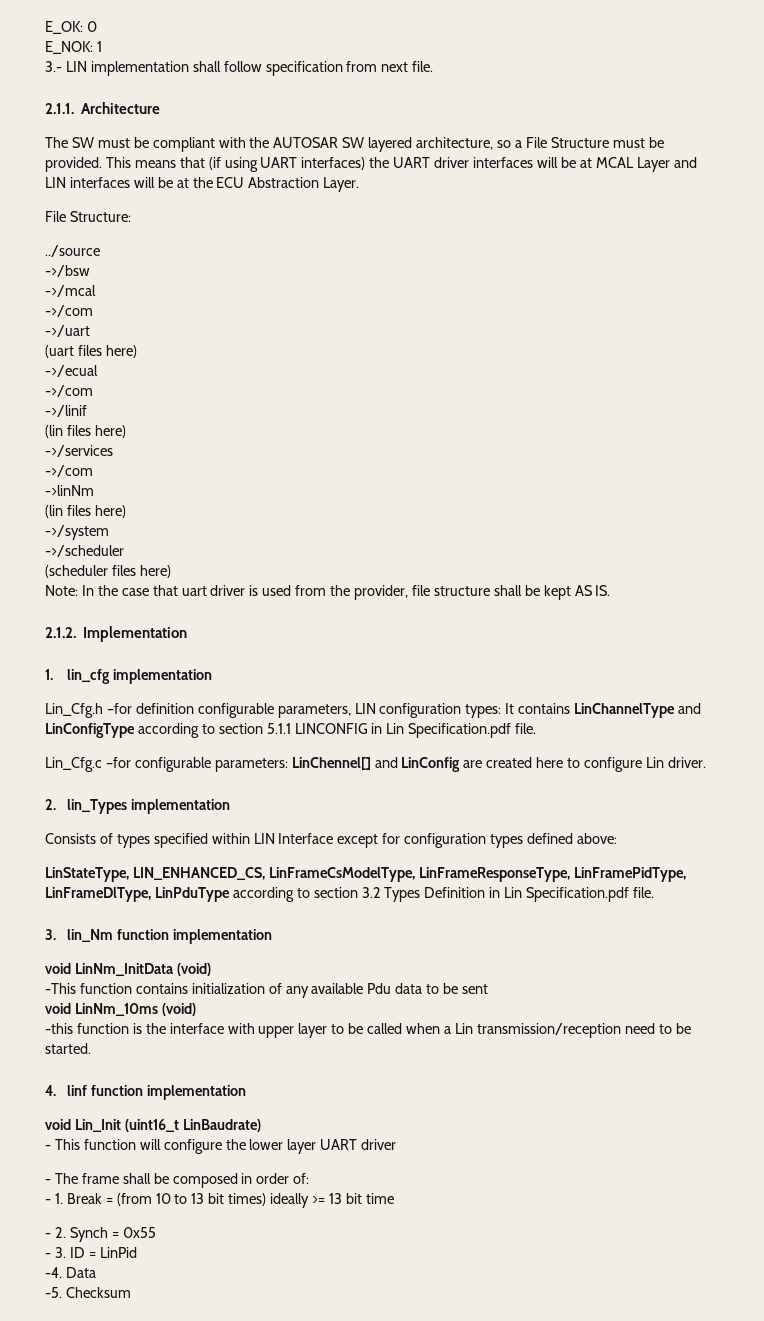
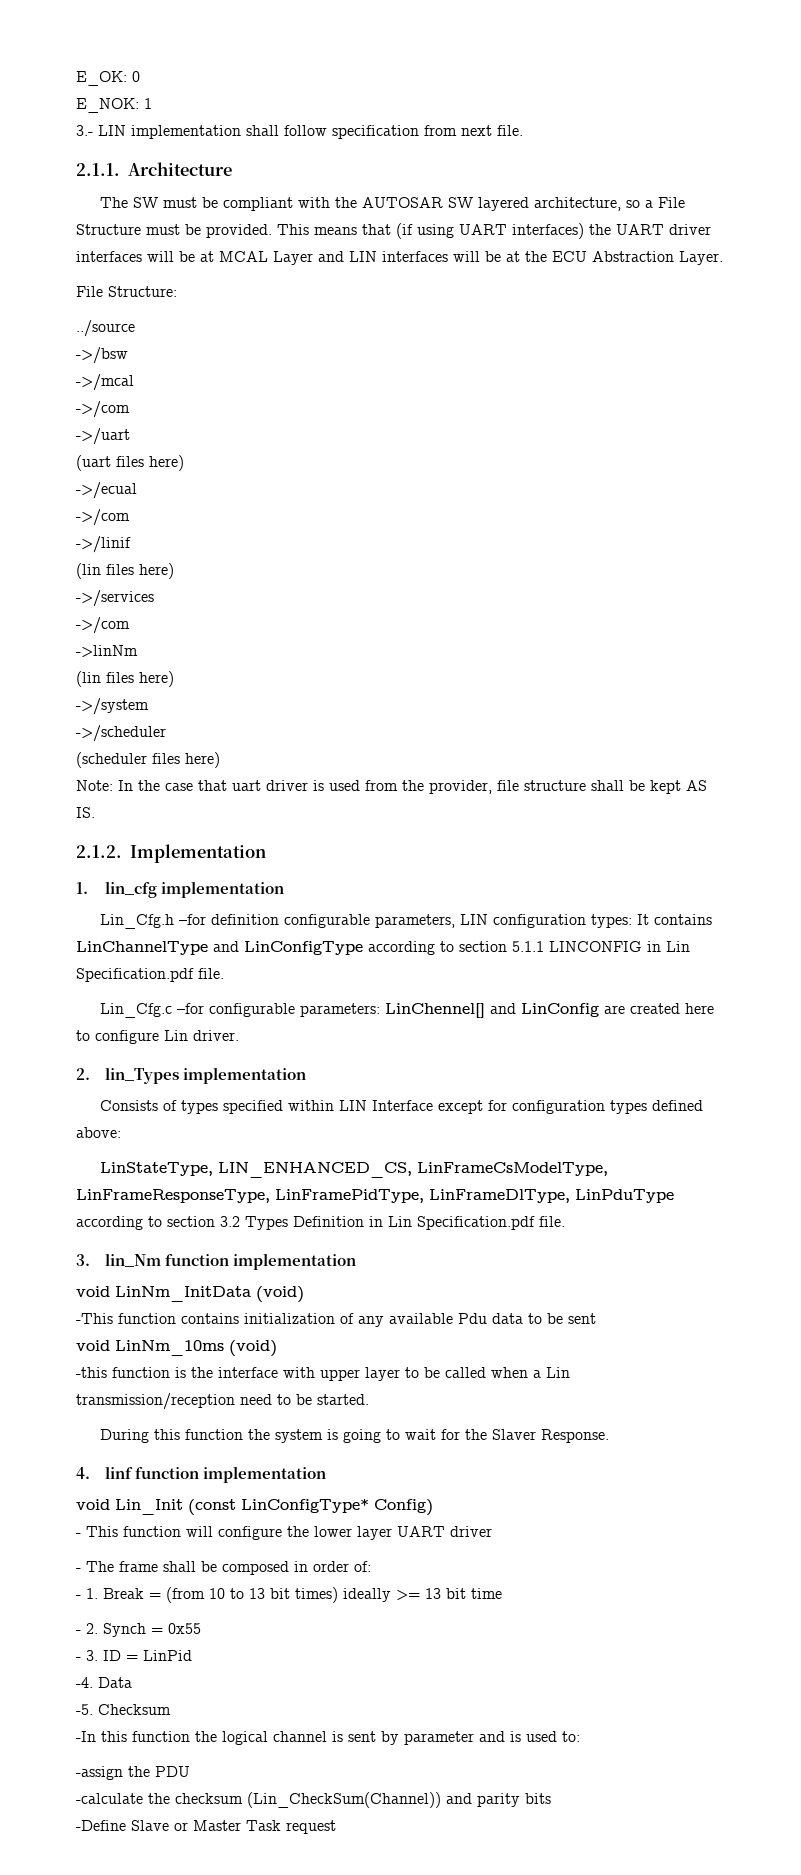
(91, 1048) none -> [100,1429,610,1443] // During this function the system is going to wait for the Slaver Response.
[124,1119,261,1132] (uint16_t LinBaudrate) -> [188,1499,433,1516] (const LinConfigType* Config)
(131, 1292) none -> [76,1731,580,1745] [76,1766,190,1780] [76,1792,551,1808] [76,1820,336,1834] // -In this function the logical channel is sent by parameter and is used to: // -assign the PDU // -calculate the checksum (Lin_CheckSum(Channel)) and parity bits // -Define Slave or Master Task request

